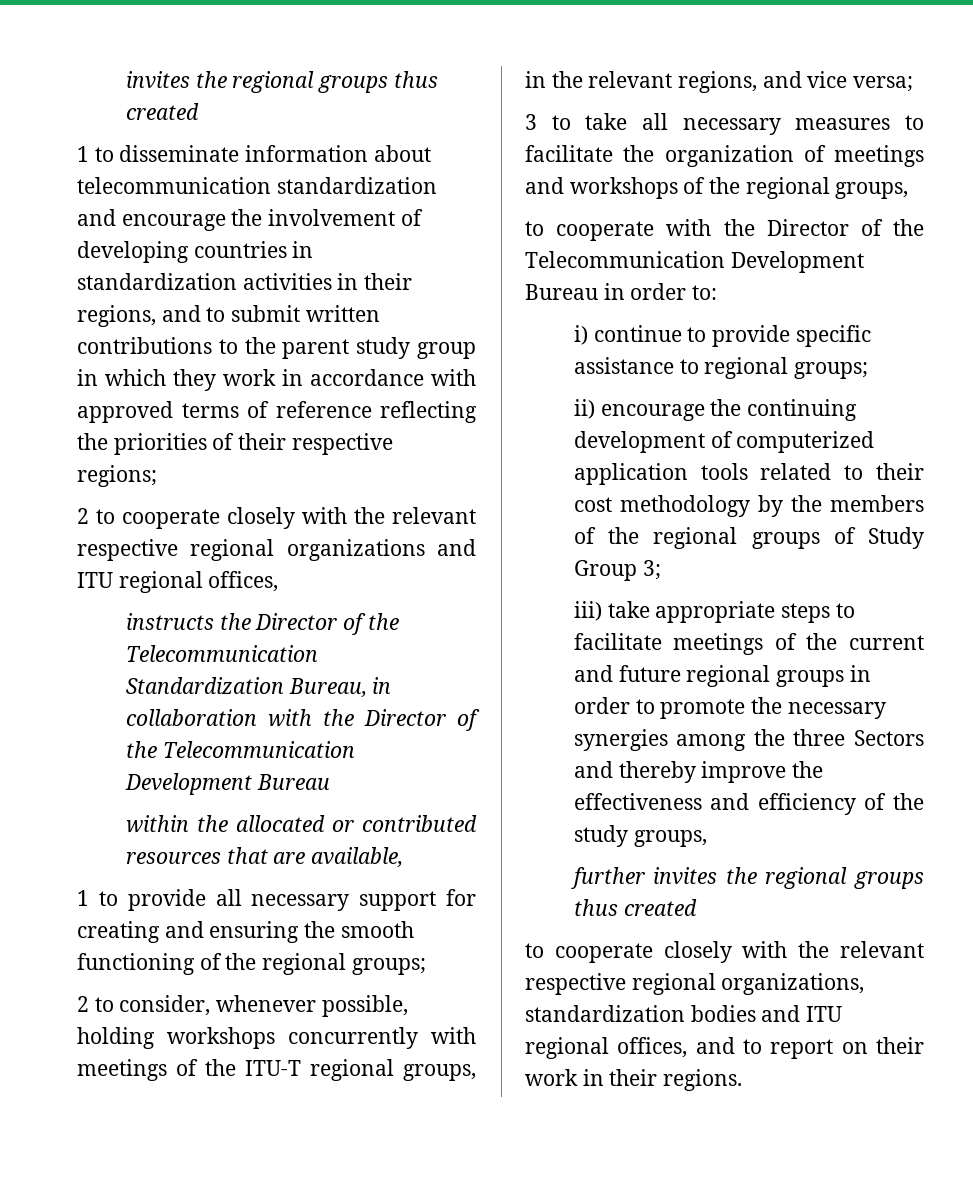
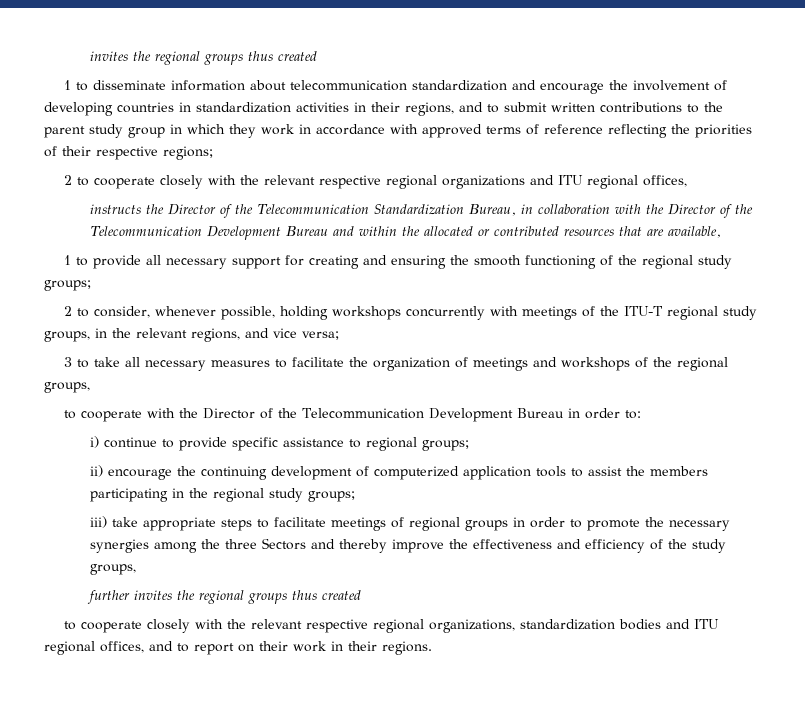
(330, 782) // -> [332,226,354,236] and
(347, 964) none -> [697,255,732,269] study
(394, 1070) none -> [722,306,757,320] study
[760,463,924,480] [573,495,924,517] [573,527,924,549] [573,560,661,581] related to their cost methodology by the members of the regional groups of Study Group 3; -> [570,466,708,477] [89,488,355,502] to assist the members participating in the regional study groups;
[806,633,924,650] [573,665,681,682] the current and future -> (404, 522) none

